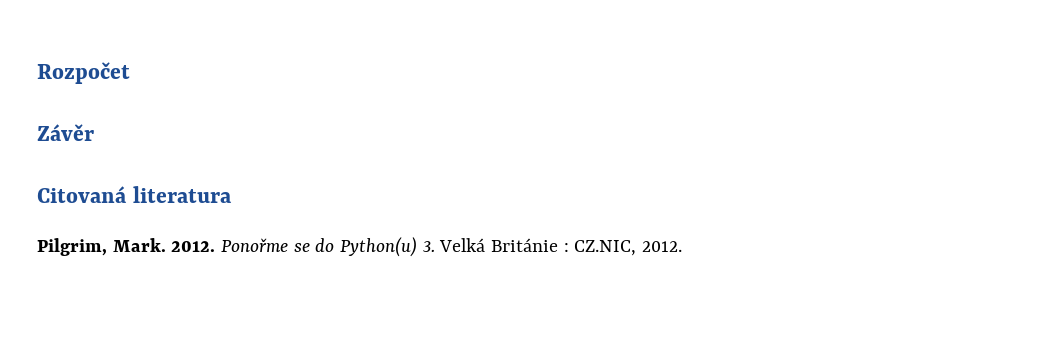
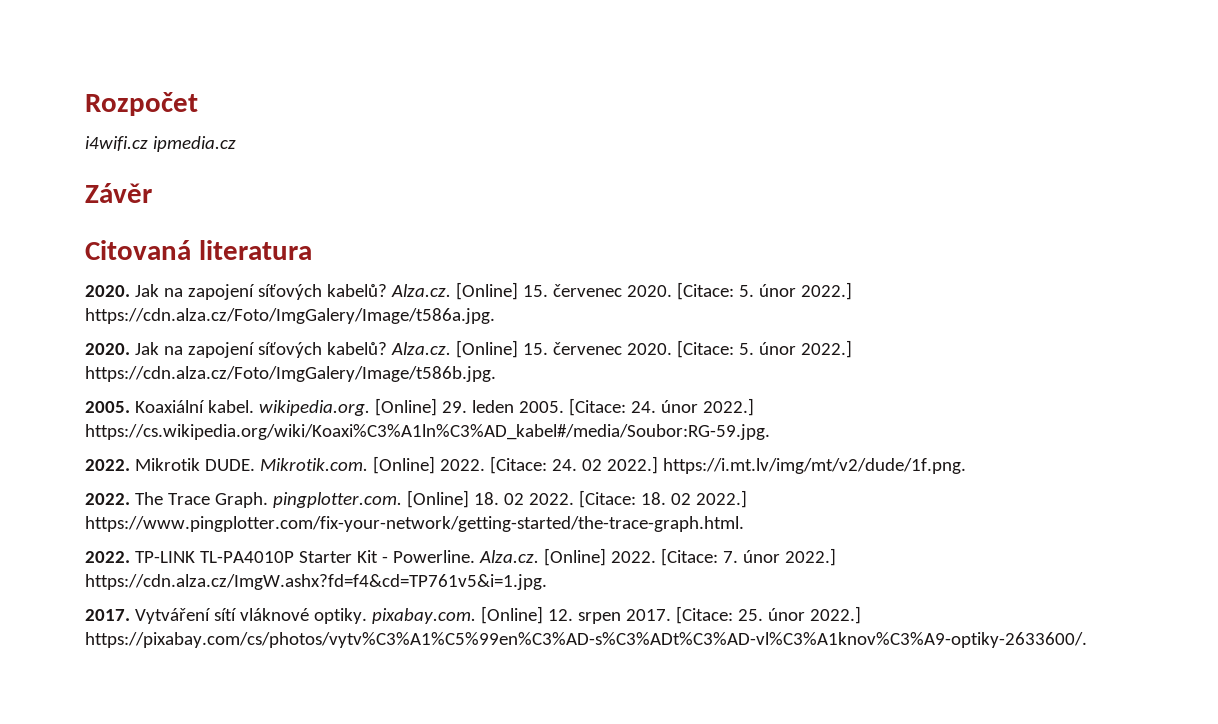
(130, 73) none -> [85,136,236,152] // i4wifi.cz ipmedia.cz
[37,237,683,257] Pilgrim, Mark. 2012. Ponořme se do Python(u) 3. Velká Británie : CZ.NIC, 2012. -> [85,282,852,300] [85,308,495,324] [85,340,852,358] [85,366,496,382] [85,398,754,416] [85,424,770,440] [85,456,966,474] [85,490,747,508] [85,516,744,532] [85,548,836,566] [85,574,547,590] [85,606,861,624] [85,632,1087,648] 2020. Jak na zapojení síťových kabelů? Alza.cz. [Online] 15. červenec 2020. [Citace: 5. únor 2022.] https://cdn.alza.cz/Foto/ImgGalery/Image/t586a.jpg. // 2020. Jak na zapojení síťových kabelů? Alza.cz. [Online] 15. červenec 2020. [Citace: 5. únor 2022.] https://cdn.alza.cz/Foto/ImgGalery/Image/t586b.jpg. // 2005. Koaxiální kabel. wikipedia.org. [Online] 29. leden 2005. [Citace: 24. únor 2022.] https://cs.wikipedia.org/wiki/Koaxi%C3%A1ln%C3%AD_kabel#/media/Soubor:RG-59.jpg. // 2022. Mikrotik DUDE. Mikrotik.com. [Online] 2022. [Citace: 24. 02 2022.] https://i.mt.lv/img/mt/v2/dude/1f.png. // 2022. The Trace Graph. pingplotter.com. [Online] 18. 02 2022. [Citace: 18. 02 2022.] https://www.pingplotter.com/fix-your-network/getting-started/the-trace-graph.html. // 2022. TP-LINK TL-PA4010P Starter Kit - Powerline. Alza.cz. [Online] 2022. [Citace: 7. únor 2022.] https://cdn.alza.cz/ImgW.ashx?fd=f4&cd=TP761v5&i=1.jpg. // 2017. Vytváření sítí vláknové optiky. pixabay.com. [Online] 12. srpen 2017. [Citace: 25. únor 2022.] https://pixabay.com/cs/photos/vytv%C3%A1%C5%99en%C3%AD-s%C3%ADt%C3%AD-vl%C3%A1knov%C3%A9-optiky-2633600/.

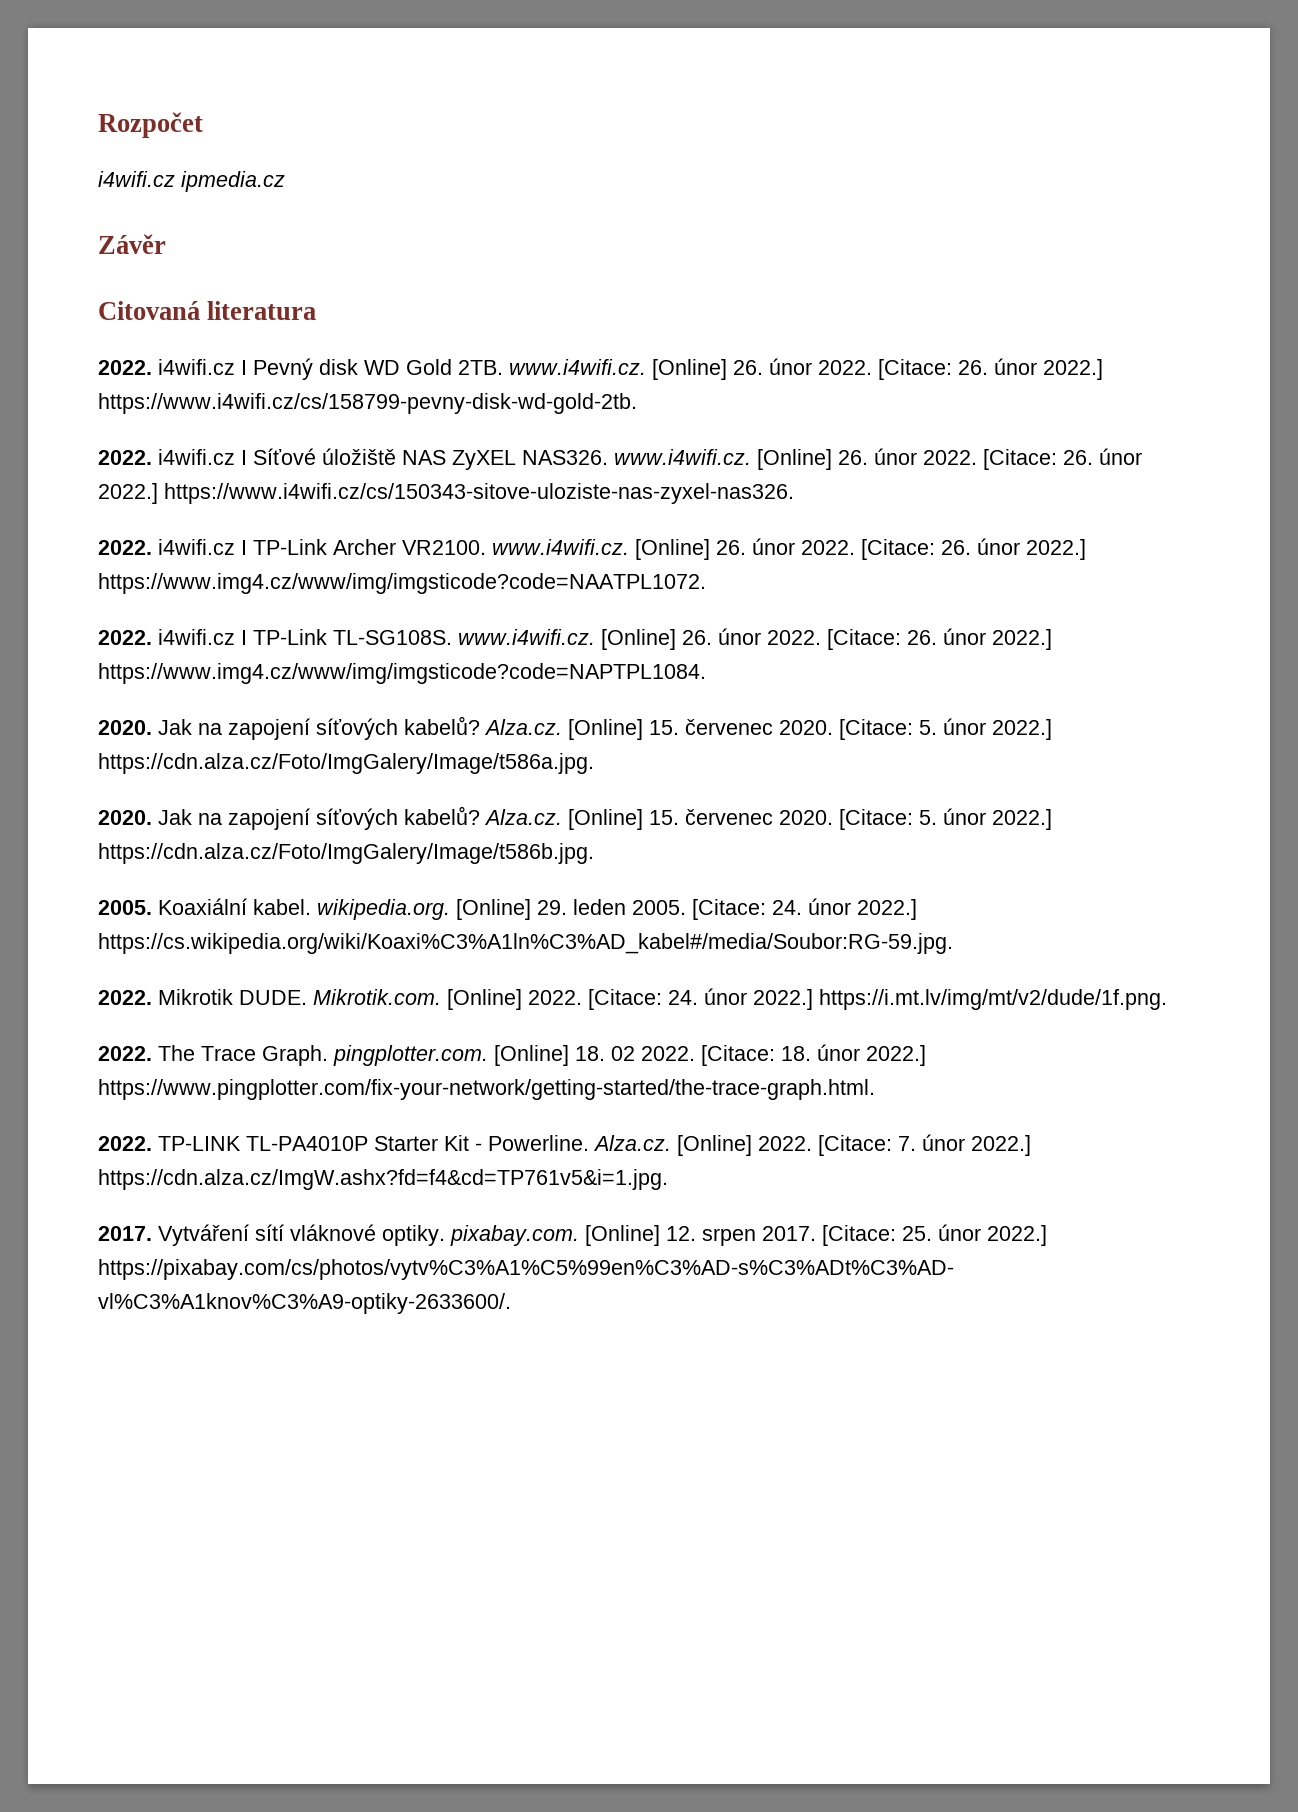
(312, 250) none -> [98,358,1103,380] [98,393,637,414] [98,448,1142,470] [98,483,794,504] [98,538,1086,560] [98,573,706,594] [98,628,1052,650] [98,663,706,684] // 2022. i4wifi.cz I Pevný disk WD Gold 2TB. www.i4wifi.cz. [Online] 26. únor 2022. [Citace: 26. únor 2022.] https://www.i4wifi.cz/cs/158799-pevny-disk-wd-gold-2tb. // 2022. i4wifi.cz I Síťové úložiště NAS ZyXEL NAS326. www.i4wifi.cz. [Online] 26. únor 2022. [Citace: 26. únor 2022.] https://www.i4wifi.cz/cs/150343-sitove-uloziste-nas-zyxel-nas326. // 2022. i4wifi.cz I TP-Link Archer VR2100. www.i4wifi.cz. [Online] 26. únor 2022. [Citace: 26. únor 2022.] https://www.img4.cz/www/img/imgsticode?code=NAATPL1072. // 2022. i4wifi.cz I TP-Link TL-SG108S. www.i4wifi.cz. [Online] 26. únor 2022. [Citace: 26. únor 2022.] https://www.img4.cz/www/img/imgsticode?code=NAPTPL1084.
[581,459,602,471] 02 -> [704,988,747,1005] únor
[670,493,691,505] 02 -> [817,1044,860,1061] únor

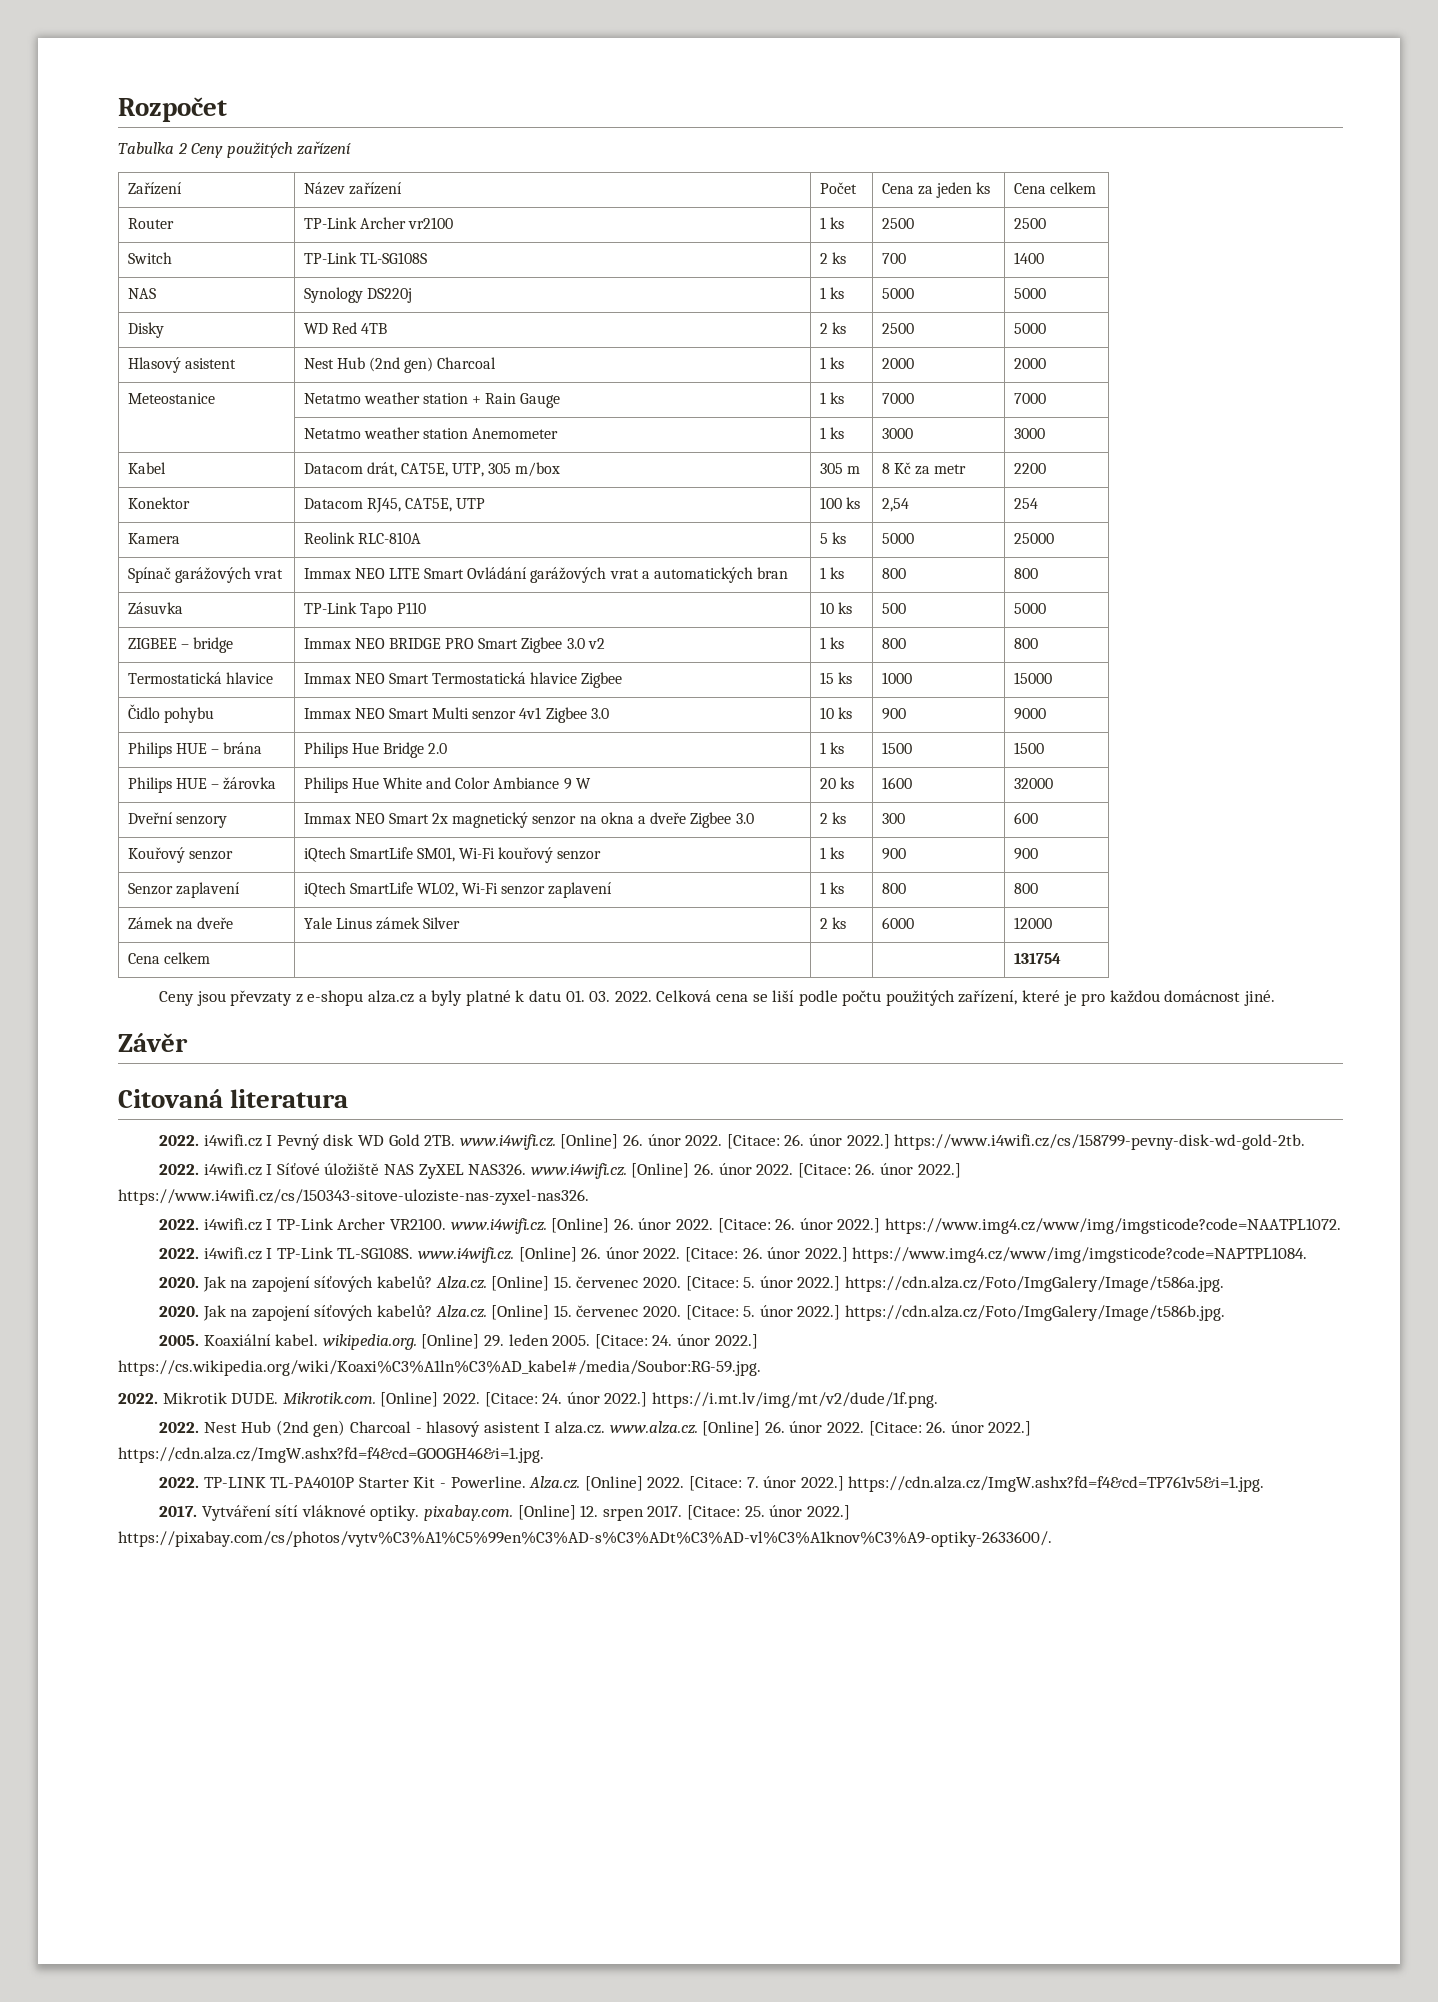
[98,171,285,192] i4wifi.cz ipmedia.cz -> [118,141,352,158] [127,182,182,195] [303,182,402,195] [819,182,857,194] [881,182,991,198] [1013,182,1096,194] [127,218,174,229] [303,217,453,229] [819,217,844,229] [881,218,914,229] [1013,218,1046,229] [127,252,172,264] [303,252,427,264] [819,252,846,264] [881,253,906,264] [1013,252,1044,264] [127,288,156,299] [303,287,412,303] [819,287,844,299] [881,288,914,299] [1013,288,1046,299] [127,322,164,338] [303,322,387,334] [819,322,846,334] [881,323,914,334] [1013,323,1046,334] [127,357,236,373] [303,357,497,373] [819,357,844,369] [881,358,914,369] [1013,358,1046,369] [127,393,215,404] [303,392,561,408] [819,392,844,404] [881,393,914,404] [1013,393,1046,404] [303,427,559,439] [819,427,844,439] [881,428,913,439] [1013,428,1045,439] [127,462,166,474] [303,462,561,477] [819,463,860,474] [881,462,967,475] [1013,463,1046,474] [127,497,190,509] [303,498,486,513] [819,497,860,509] [881,498,909,512] [1013,498,1038,509] [127,533,180,544] [303,532,421,544] [819,532,846,544] [881,533,914,544] [1013,533,1054,544] [127,567,283,583] [303,567,789,583] [819,567,844,579] [881,568,906,579] [1013,568,1038,579] [127,602,183,614] [303,602,426,618] [819,602,852,614] [881,603,906,614] [1013,603,1046,614] [127,637,233,653] [303,637,605,653] [819,637,844,649] [881,638,906,649] [1013,638,1038,649] [127,672,273,684] [303,672,623,688] [819,672,852,684] [881,672,912,684] [1013,672,1052,684] [127,704,214,723] [303,707,609,723] [819,707,852,719] [881,708,906,720] [1013,708,1046,720] [127,742,263,758] [303,742,448,758] [819,742,844,754] [881,742,912,754] [1013,742,1044,754] [127,777,277,793] [303,777,591,793] [819,777,854,789] [881,777,912,789] [1013,778,1053,789] [127,812,227,828] [303,812,754,828] [819,812,846,824] [881,813,905,824] [1013,812,1038,824] [127,847,233,863] [303,847,602,863] [819,847,844,859] [881,848,906,860] [1013,848,1038,860] [127,882,240,898] [303,882,613,898] [819,882,844,894] [881,883,906,894] [1013,883,1038,894] [127,917,233,929] [303,917,461,930] [819,917,846,929] [881,917,914,929] [1013,917,1052,929] [127,952,210,964] [1013,953,1061,964] [159,990,1276,1006] Tabulka 2 Ceny použitých zařízení // Zařízení | Název zařízení | Počet | Cena za jeden ks | Cena celkem // Router | TP-Link Archer vr2100 | 1 ks | 2500 | 2500 // Switch | TP-Link TL-SG108S | 2 ks | 700 | 1400 // NAS | Synology DS220j | 1 ks | 5000 | 5000 // Disky | WD Red 4TB | 2 ks | 2500 | 5000 // Hlasový asistent | Nest Hub (2nd gen) Charcoal | 1 ks | 2000 | 2000 // Meteostanice | Netatmo weather station + Rain Gauge | 1 ks | 7000 | 7000 // | Netatmo weather station Anemometer | 1 ks | 3000 | 3000 // Kabel | Datacom drát, CAT5E, UTP, 305 m/box | 305 m | 8 Kč za metr | 2200 // Konektor | Datacom RJ45, CAT5E, UTP | 100 ks | 2,54 | 254 // Kamera | Reolink RLC-810A | 5 ks | 5000 | 25000 // Spínač garážových vrat | Immax NEO LITE Smart Ovládání garážových vrat a automatických bran | 1 ks | 800 | 800 // Zásuvka | TP-Link Tapo P110 | 10 ks | 500 | 5000 // ZIGBEE – bridge | Immax NEO BRIDGE PRO Smart Zigbee 3.0 v2 | 1 ks | 800 | 800 // Termostatická hlavice | Immax NEO Smart Termostatická hlavice Zigbee | 15 ks | 1000 | 15000 // Čidlo pohybu | Immax NEO Smart Multi senzor 4v1 Zigbee 3.0 | 10 ks | 900 | 9000 // Philips HUE – brána | Philips Hue Bridge 2.0 | 1 ks | 1500 | 1500 // Philips HUE – žárovka | Philips Hue White and Color Ambiance 9 W | 20 ks | 1600 | 32000 // Dveřní senzory | Immax NEO Smart 2x magnetický senzor na okna a dveře Zigbee 3.0 | 2 ks | 300 | 600 // Kouřový senzor | iQtech SmartLife SM01, Wi-Fi kouřový senzor | 1 ks | 900 | 900 // Senzor zaplavení | iQtech SmartLife WL02, Wi-Fi senzor zaplavení | 1 ks | 800 | 800 // Zámek na dveře | Yale Linus zámek Silver | 2 ks | 6000 | 12000 // Cena celkem | | | | 131754 // Ceny jsou převzaty z e-shopu alza.cz a byly platné k datu 01. 03. 2022. Celková cena se liší podle počtu použitých zařízení, které je pro každou domácnost jiné.
[158,1044,926,1066] [98,1079,875,1100] The Trace Graph. pingplotter.com. [Online] 18. 02 2022. [Citace: 18. únor 2022.] https://www.pingplotter.com/fix-your-network/getting-started/the-trace-graph.html. -> [203,1420,1032,1437] [118,1447,544,1463] Nest Hub (2nd gen) Charcoal - hlasový asistent I alza.cz. www.alza.cz. [Online] 26. únor 2022. [Citace: 26. únor 2022.] https://cdn.alza.cz/ImgW.ashx?fd=f4&cd=GOOGH46&i=1.jpg.

